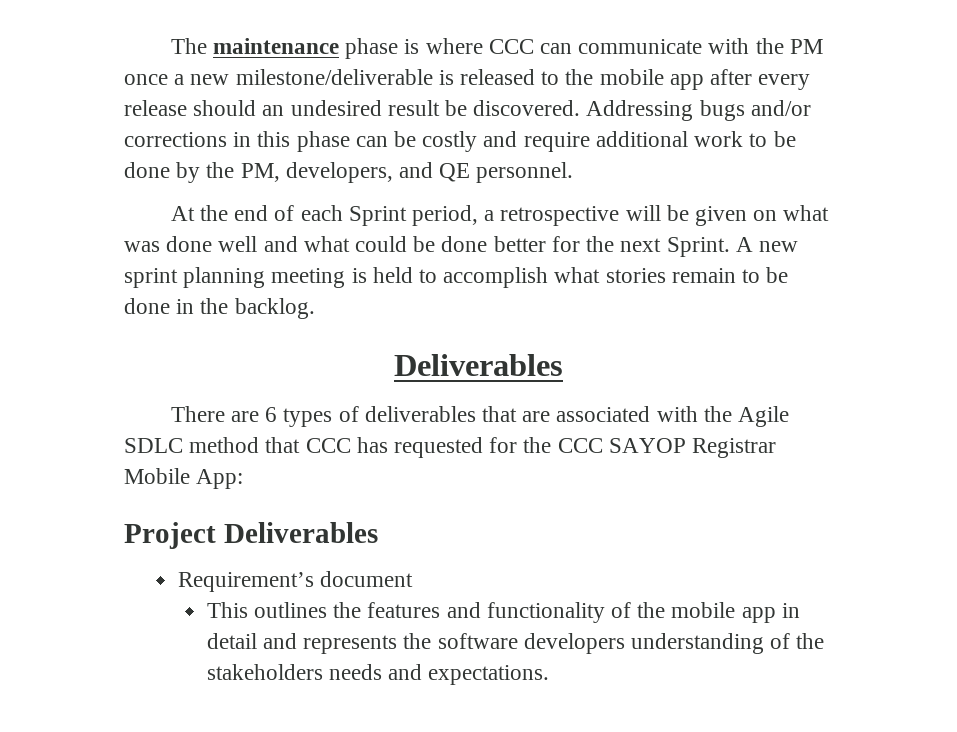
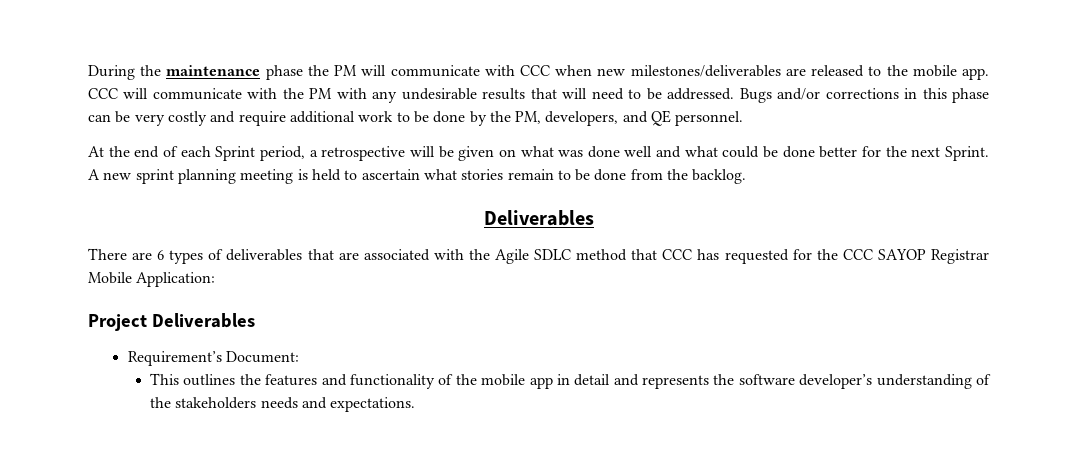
[170,38,823,59] [124,69,811,90] [124,100,745,121] The maintenance phase is where CCC can communicate with the PM once a new milestone/deliverable is released to the mobile app after every release should an undesired result be discovered. Addressing bugs -> [88,65,989,80] [88,88,772,103] During the maintenance phase the PM will communicate with CCC when new milestones/deliverables are released to the mobile app. CCC will communicate with the PM with any undesirable results that will need to be addressed. Bugs
(417, 139) none -> [134,114,165,126] very
[443,267,549,288] accomplish -> [361,169,420,180] ascertain
[176,299,195,314] in -> [630,169,663,180] from
[196,469,244,489] App: -> [136,272,216,287] Application:
[320,571,414,587] document -> [226,351,300,363] Document:
[523,633,625,654] developers -> [799,374,873,389] developer’s

